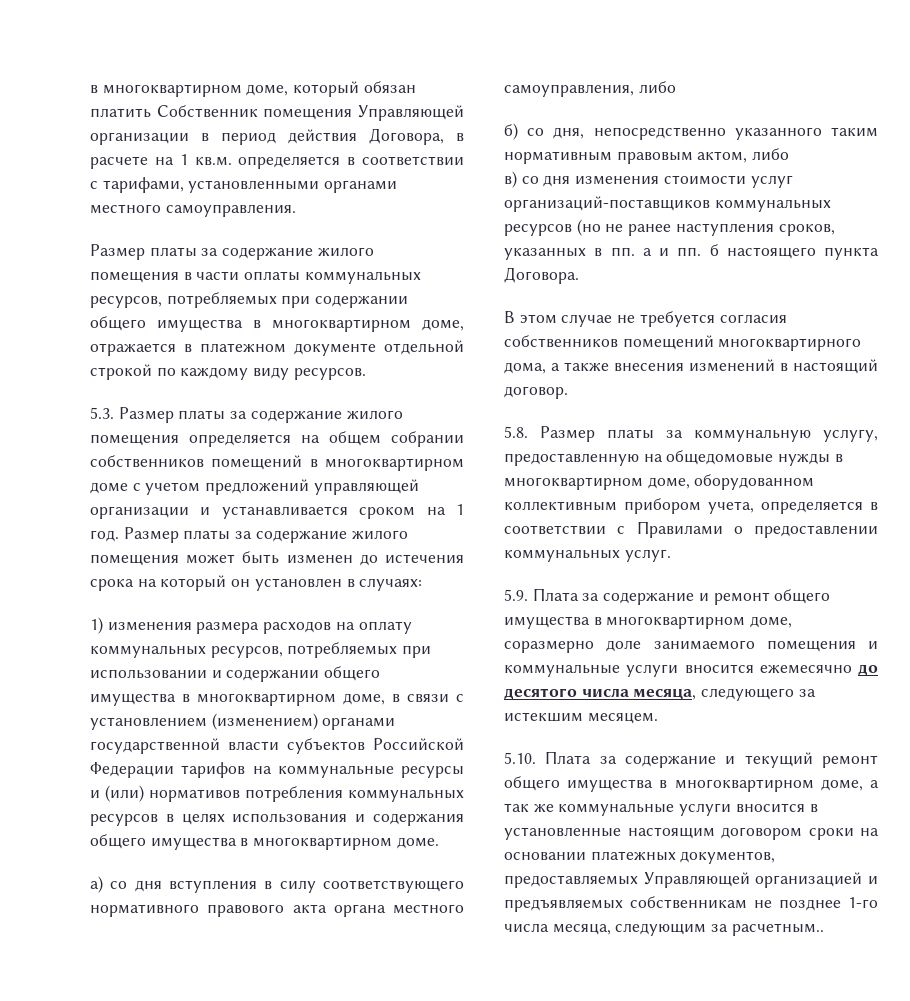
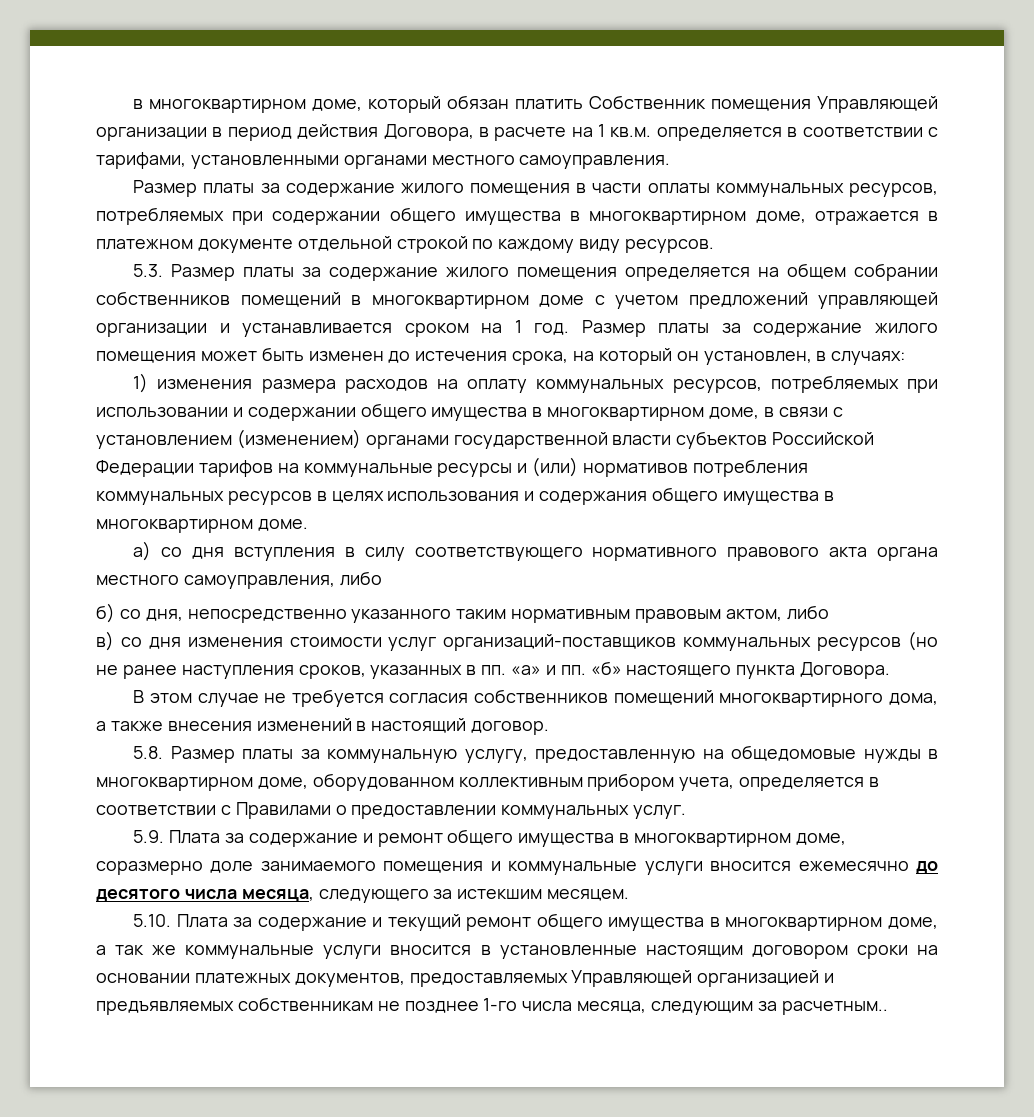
[90,579,134,591] срока -> [512,351,569,365] срока,
[254,578,342,591] установлен -> [703,351,812,365] установлен,
[642,248,652,256] а -> [511,665,542,675] «а»
[709,244,719,256] б -> [590,661,622,675] «б»

